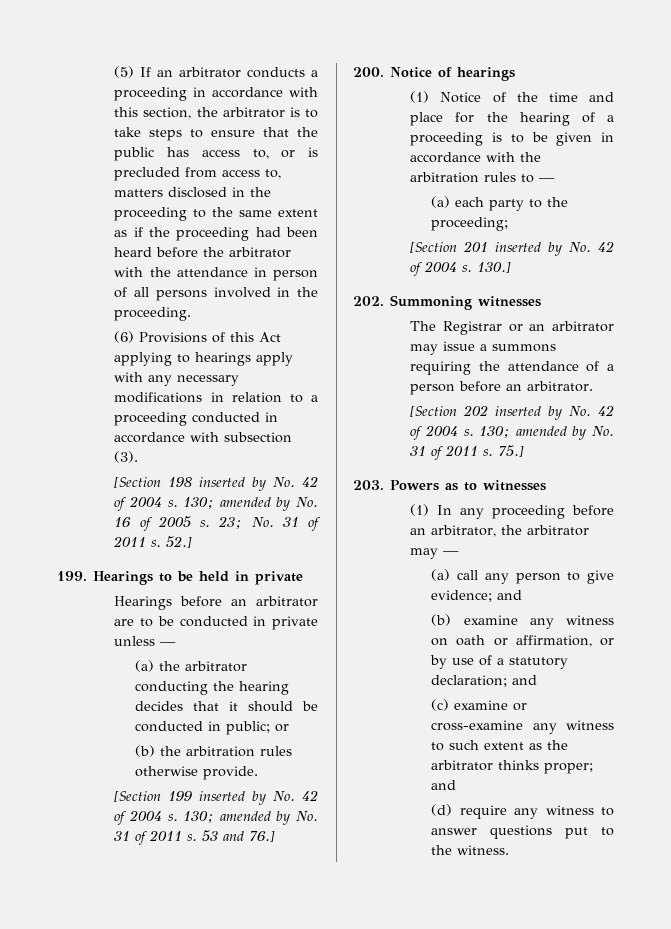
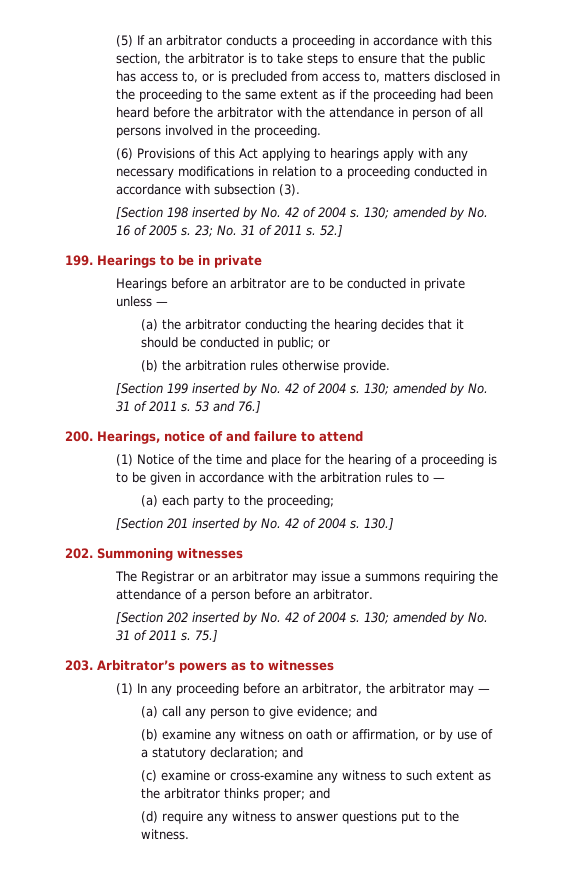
[199,571,229,582] held -> (194, 260) none
[390,67,515,81] Notice of hearings -> [97,431,363,444] Hearings, notice of and failure to attend
[390,480,439,491] Powers -> [97,660,227,673] Arbitrator’s powers

